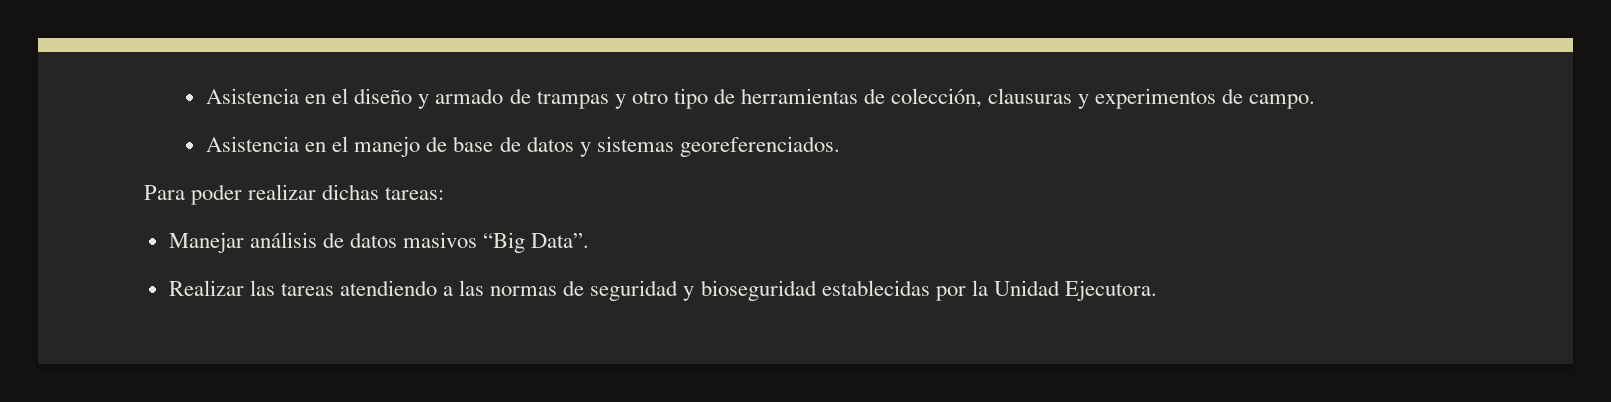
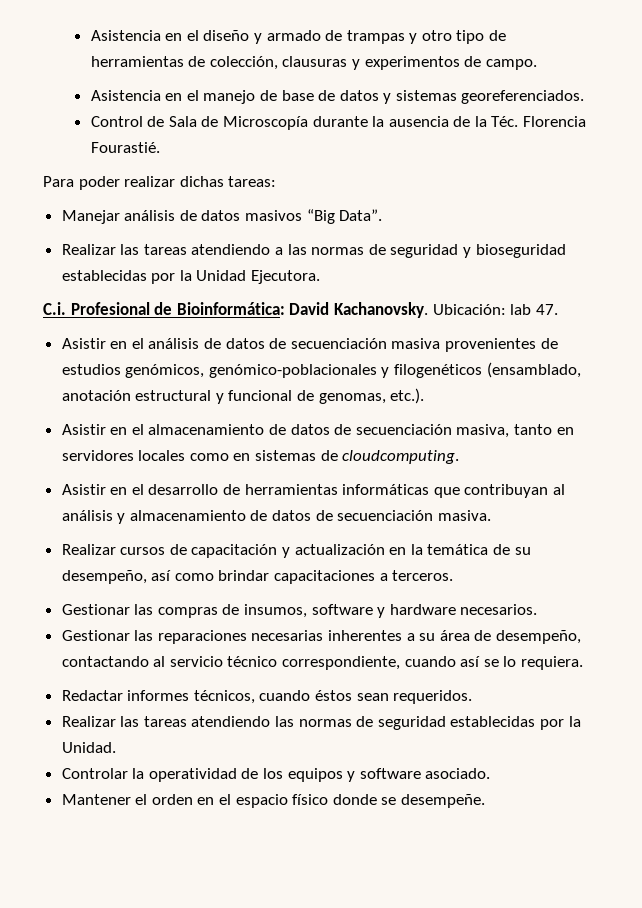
(840, 146) none -> [90,116,587,130] [90,142,160,153] // Control de Sala de Microscopía durante la ausencia de la Téc. Florencia Fourastié.
(1157, 290) none -> [43,302,558,318] [61,338,558,352] [61,362,581,378] [61,388,425,404] [61,424,574,438] [61,450,460,464] [61,484,566,498] [61,510,491,524] [61,544,531,558] [61,570,454,584] [61,604,538,618] [61,630,582,644] [61,656,584,670] [61,690,473,704] [61,716,581,730] [61,742,116,753] [61,768,491,782] [61,794,486,808] // C.i. Profesional de Bioinformática: David Kachanovsky. Ubicación: lab 47. // Asistir en el análisis de datos de secuenciación masiva provenientes de estudios genómicos, genómico-poblacionales y filogenéticos (ensamblado, anotación estructural y funcional de genomas, etc.). // Asistir en el almacenamiento de datos de secuenciación masiva, tanto en servidores locales como en sistemas de cloudcomputing. // Asistir en el desarrollo de herramientas informáticas que contribuyan al análisis y almacenamiento de datos de secuenciación masiva. // Realizar cursos de capacitación y actualización en la temática de su desempeño, así como brindar capacitaciones a terceros. // Gestionar las compras de insumos, software y hardware necesarios. // Gestionar las reparaciones necesarias inherentes a su área de desempeño, contactando al servicio técnico correspondiente, cuando así se lo requiera. // Redactar informes técnicos, cuando éstos sean requeridos. // Realizar las tareas atendiendo las normas de seguridad establecidas por la Unidad. // Controlar la operatividad de los equipos y software asociado. // Mantener el orden en el espacio físico donde se desempeñe.

